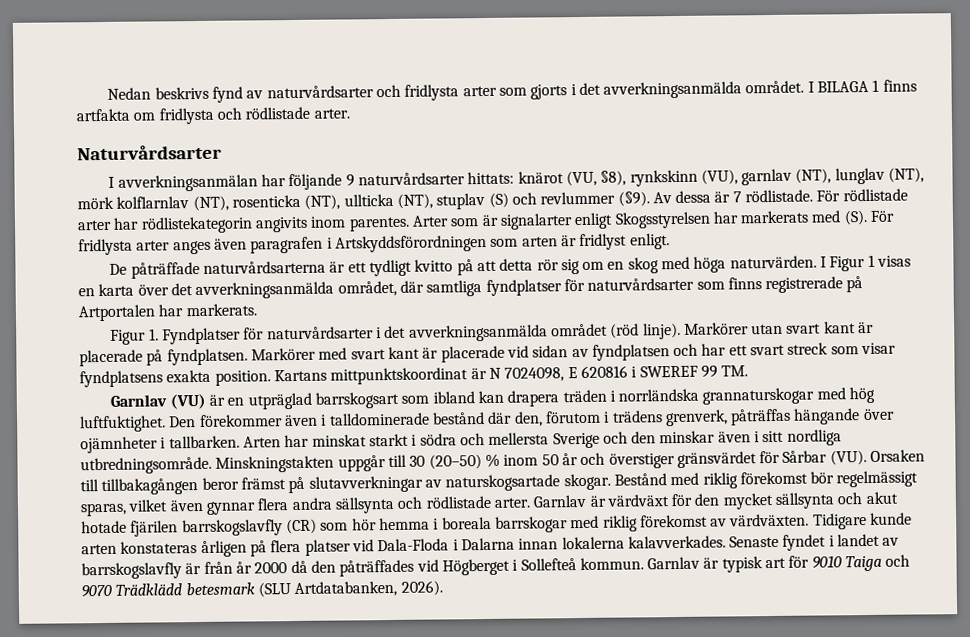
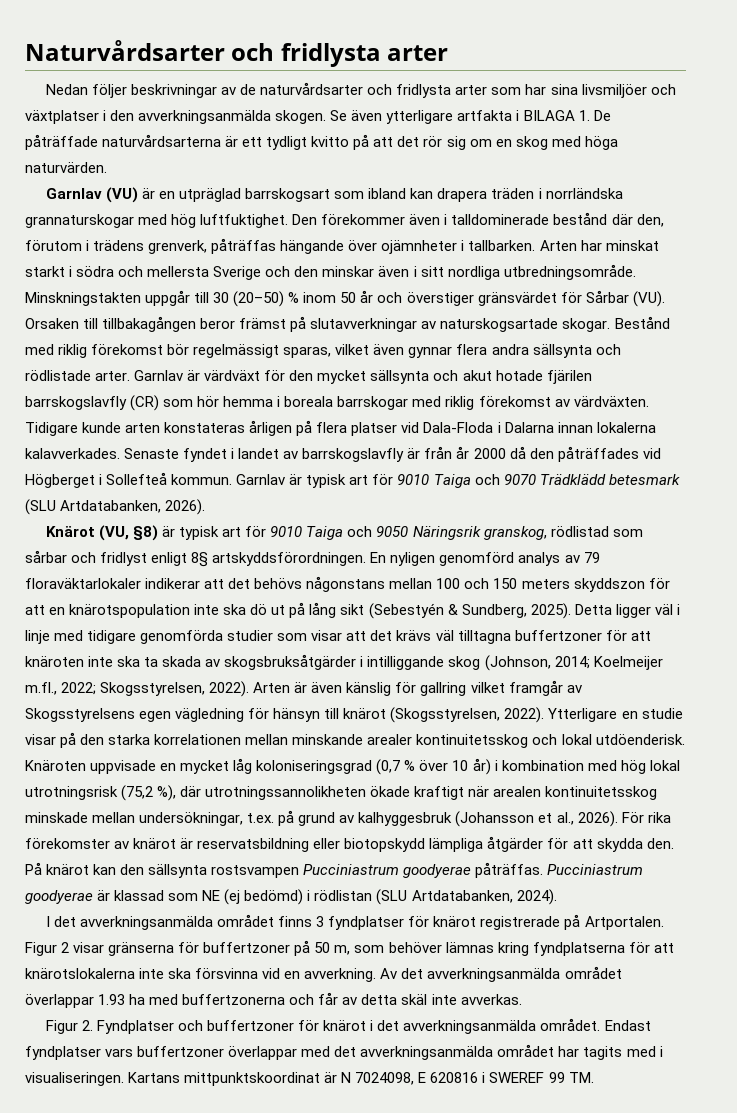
[107,86,264,103] Nedan beskrivs fynd av -> [25,40,449,67] [45,84,257,98] Naturvårdsarter och fridlysta arter // Nedan följer beskrivningar av de
[530,79,917,100] [76,106,350,125] [77,144,222,161] [108,167,925,192] [77,188,908,212] [77,209,896,234] [78,233,670,256] gjorts i det avverkningsanmälda området. I BILAGA 1 finns artfakta om fridlysta och rödlistade arter. // Naturvårdsarter // I avverkningsanmälan har följande 9 naturvårdsarter hittats: knärot (VU, §8), rynkskinn (VU), garnlav (NT), lunglav (NT), mörk kolflarnlav (NT), rosenticka (NT), ullticka (NT), stuplav (S) och revlummer (§9). Av dessa är 7 rödlistade. För rödlistade arter har rödlistekategorin angivits inom parentes. Arter som är signalarter enligt Skogsstyrelsen har markerats med (S). För fridlysta arter anges även paragrafen i Artskyddsförordningen som arten är fridlyst enligt. // -> [525,84,676,98] [25,110,590,124] har sina livsmiljöer och växtplatser i den avverkningsanmälda skogen. Se även ytterligare artfakta i BILAGA 1.
[499,258,534,271] detta -> [397,136,420,147] det
[820,254,912,272] [78,276,864,300] [78,303,257,322] [110,321,875,345] [79,342,897,367] [79,365,749,388] I Figur 1 visas en karta över det avverkningsanmälda området, där samtliga fyndplatser för naturvårdsarter som finns registrerade på Artportalen har markerats. // Figur 1. Fyndplatser för naturvårdsarter i det avverkningsanmälda området (röd linje). Markörer utan svart kant är placerade på fyndplatsen. Markörer med svart kant är placerade vid sidan av fyndplatsen och har ett svart streck som visar fyndplatsens exakta position. Kartans mittpunktskoordinat är N 7024098, E 620816 i SWEREF 99 TM. -> (107, 167) none
(443, 588) none -> [45,525,643,541] [25,550,600,567] [25,576,670,592] [25,602,680,619] [25,630,651,644] [25,654,663,671] [25,680,582,697] [25,707,683,723] [25,732,685,748] [25,758,680,775] [25,785,658,801] [25,810,671,827] [25,836,674,852] [25,862,644,878] [25,889,557,905] [45,914,664,930] [25,940,674,956] [25,966,622,982] [25,992,522,1008] [45,1018,651,1034] [25,1044,663,1060] [25,1072,594,1086] // Knärot (VU, §8) är typisk art för 9010 Taiga och 9050 Näringsrik granskog, rödlistad som sårbar och fridlyst enligt 8§ artskyddsförordningen. En nyligen genomförd analys av 79 floraväktarlokaler indikerar att det behövs någonstans mellan 100 och 150 meters skyddszon för att en knärotspopulation inte ska dö ut på lång sikt (Sebestyén & Sundberg, 2025). Detta ligger väl i linje med tidigare genomförda studier som visar att det krävs väl tilltagna buffertzoner för att knäroten inte ska ta skada av skogsbruksåtgärder i intilliggande skog (Johnson, 2014; Koelmeijer m.fl., 2022; Skogsstyrelsen, 2022). Arten är även känslig för gallring vilket framgår av Skogsstyrelsens egen vägledning för hänsyn till knärot (Skogsstyrelsen, 2022). Ytterligare en studie visar på den starka korrelationen mellan minskande arealer kontinuitetsskog och lokal utdöenderisk. Knäroten uppvisade en mycket låg koloniseringsgrad (0,7 % över 10 år) i kombination med hög lokal utrotningsrisk (75,2 %), där utrotningssannolikheten ökade kraftigt när arealen kontinuitetsskog minskade mellan undersökningar, t.ex. på grund av kalhyggesbruk (Johansson et al., 2026). För rika förekomster av knärot är reservatsbildning eller biotopskydd lämpliga åtgärder för att skydda den. På knärot kan den sällsynta rostsvampen Pucciniastrum goodyerae påträffas. Pucciniastrum goodyerae är klassad som NE (ej bedömd) i rödlistan (SLU Artdatabanken, 2024). // I det avverkningsanmälda området finns 3 fyndplatser för knärot registrerade på Artportalen. Figur 2 visar gränserna för buffertzoner på 50 m, som behöver lämnas kring fyndplatserna för att knärotslokalerna inte ska försvinna vid en avverkning. Av det avverkningsanmälda området överlappar 1.93 ha med buffertzonerna och får av detta skäl inte avverkas. // Figur 2. Fyndplatser och buffertzoner för knärot i det avverkningsanmälda området. Endast fyndplatser vars buffertzoner överlappar med det avverkningsanmälda området har tagits med i visualiseringen. Kartans mittpunktskoordinat är N 7024098, E 620816 i SWEREF 99 TM.

